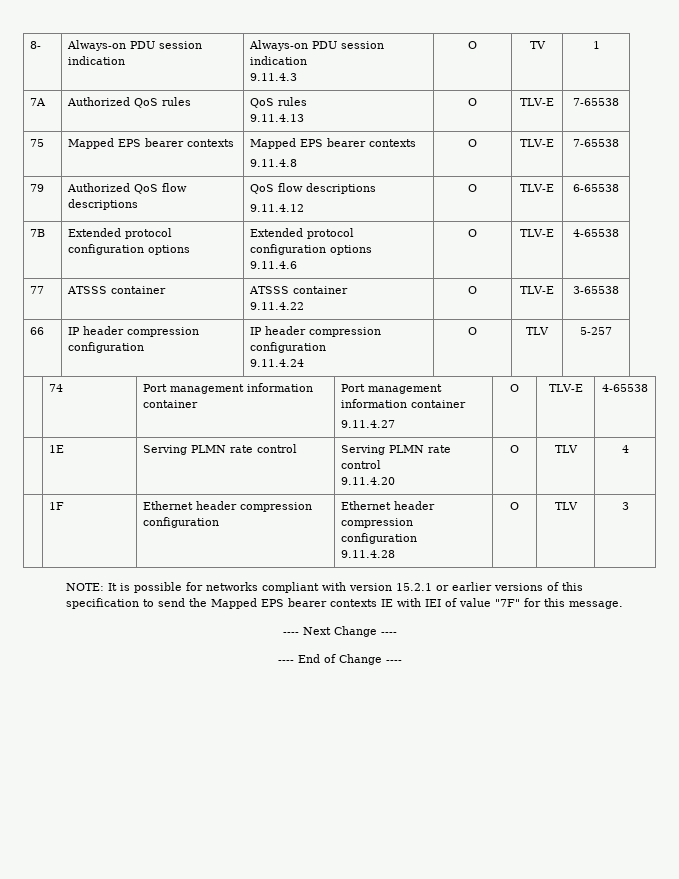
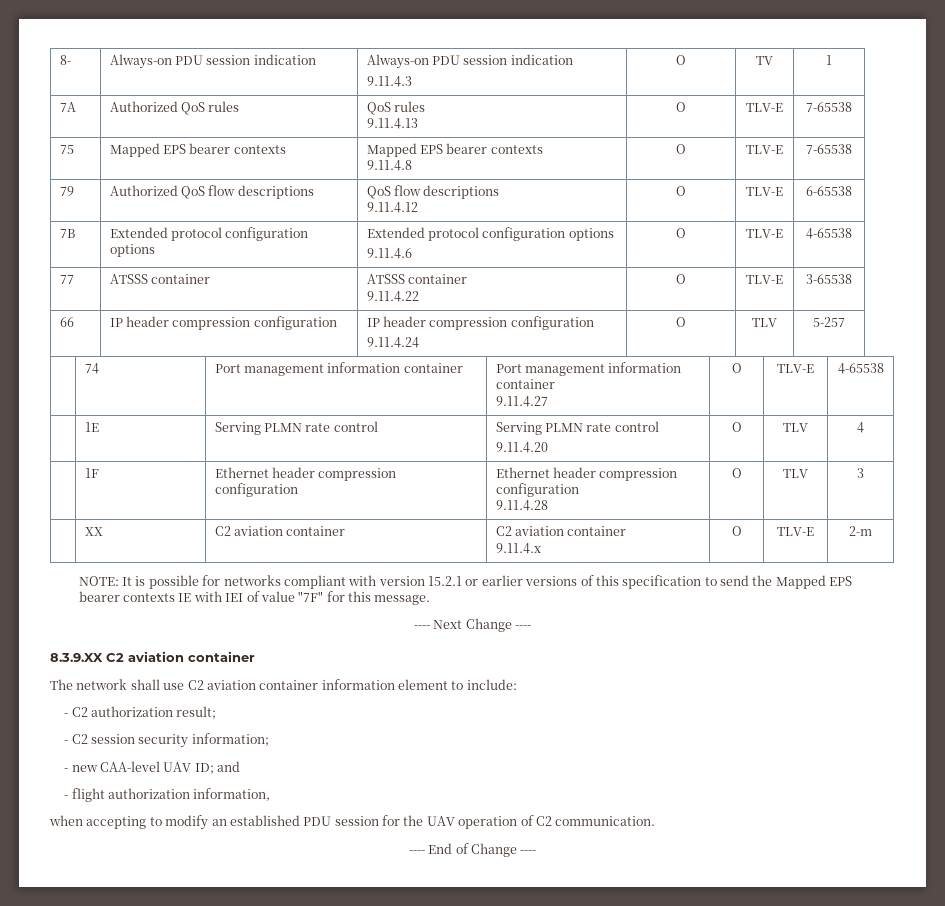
(629, 506) none -> [84,527,103,536] [214,526,346,536] [495,526,627,536] [495,543,541,554] [731,526,742,536] [777,527,814,536] [849,526,872,536] // | XX | C2 aviation container | C2 aviation container // 9.11.4.x | O | TLV-E | 2-m
(397, 633) none -> [50,651,255,662] [50,679,517,690] [64,706,217,719] [64,733,269,748] [64,761,241,774] [64,788,271,802] [49,815,656,830] // 8.3.9.XX C2 aviation container // The network shall use C2 aviation container information element to include: // - C2 authorization result; // - C2 session security information; // - new CAA-level UAV ID; and // - flight authorization information, // when accepting to modify an established PDU session for the UAV operation of C2 communication.

